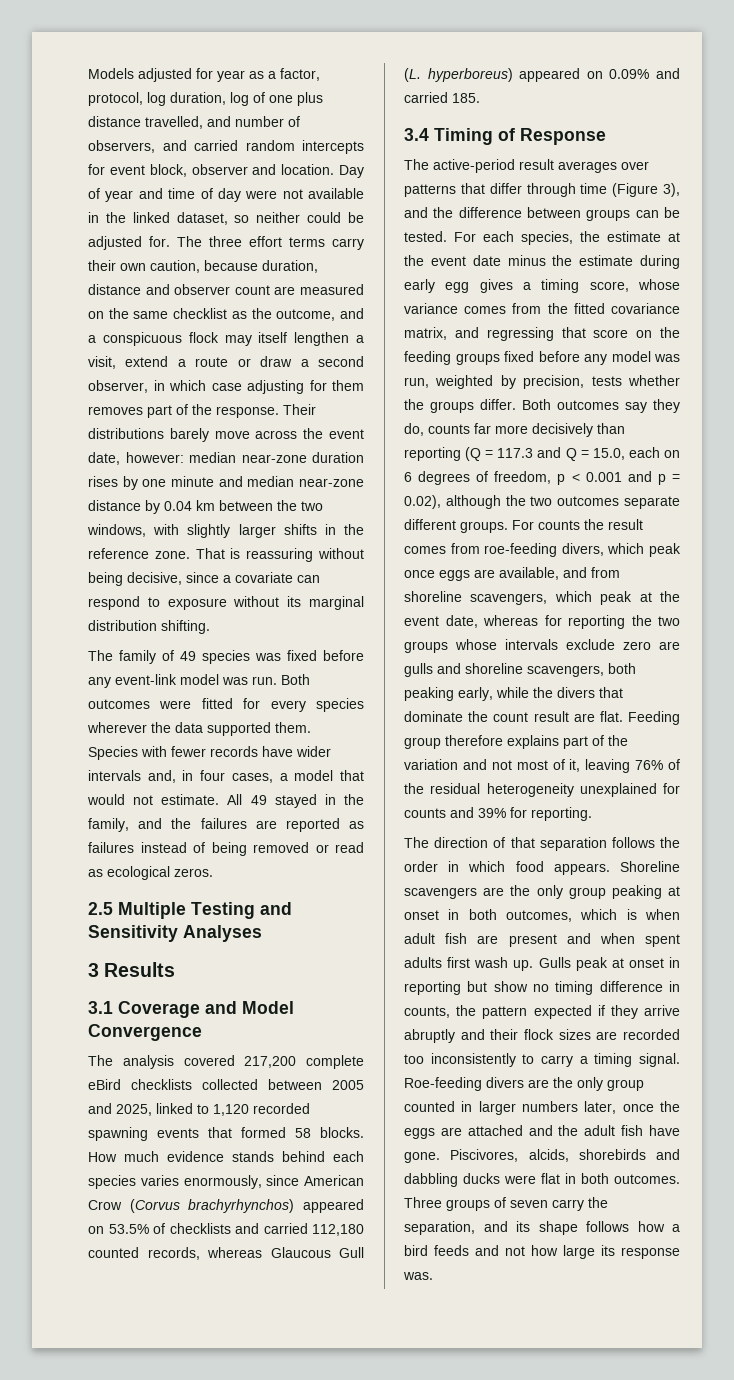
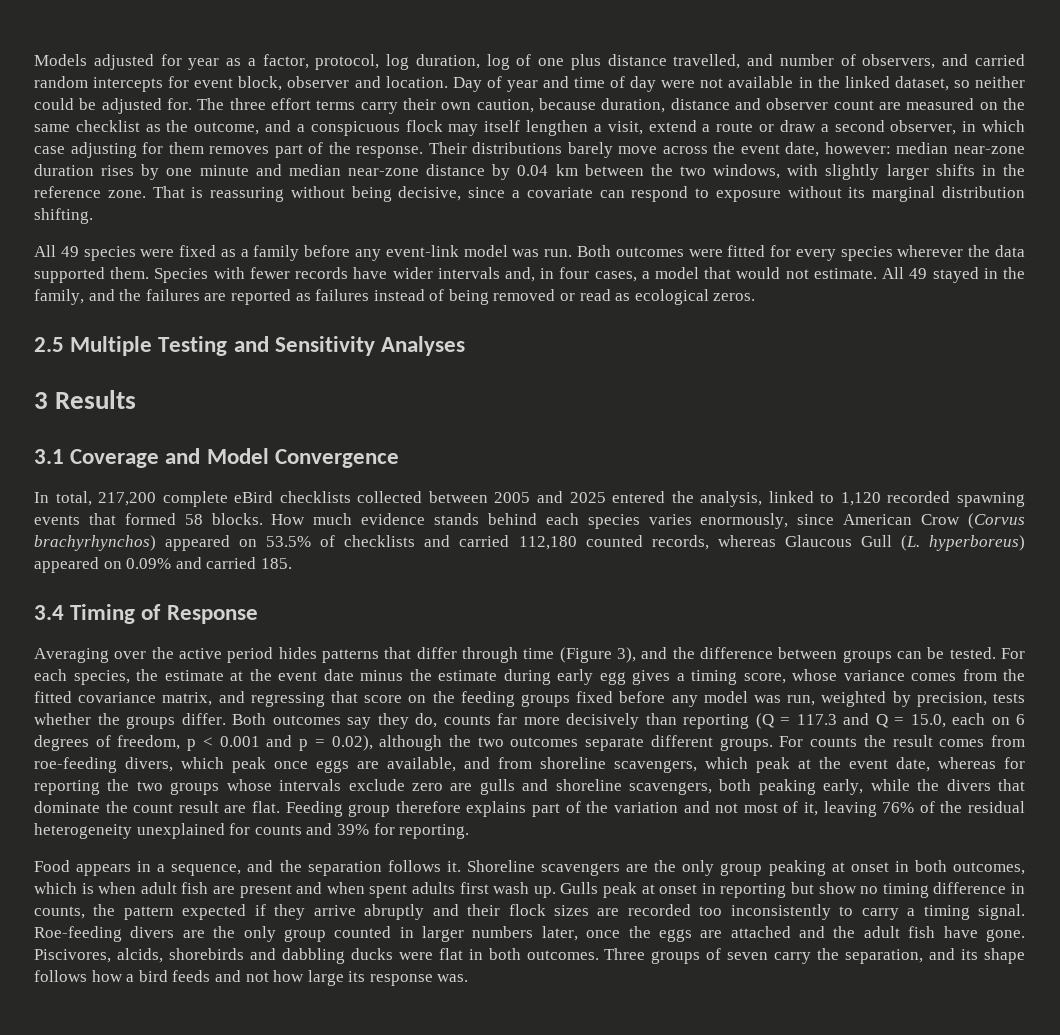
[88,650,317,664] The family of 49 species was fixed -> [34,245,300,261] All 49 species were fixed as a family
[88,1055,235,1069] The analysis covered -> [34,491,92,506] In total,
[116,1104,152,1116] 2025, -> [569,491,763,507] 2025 entered the analysis,
[404,159,649,173] The active-period result averages over -> [34,647,317,663] Averaging over the active period hides
[404,837,680,851] [404,861,610,875] The direction of that separation follows the order in which food appears. -> [34,860,461,876] Food appears in a sequence, and the separation follows it.

